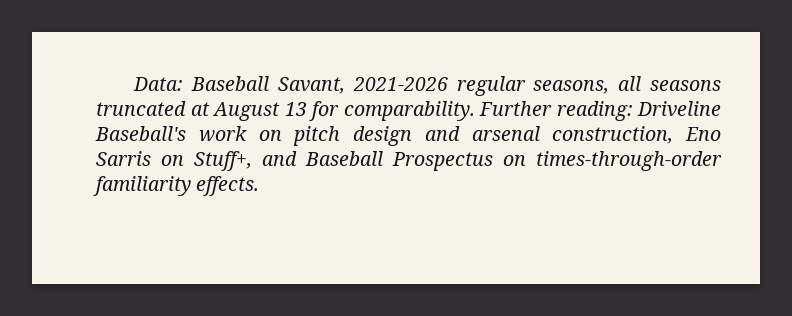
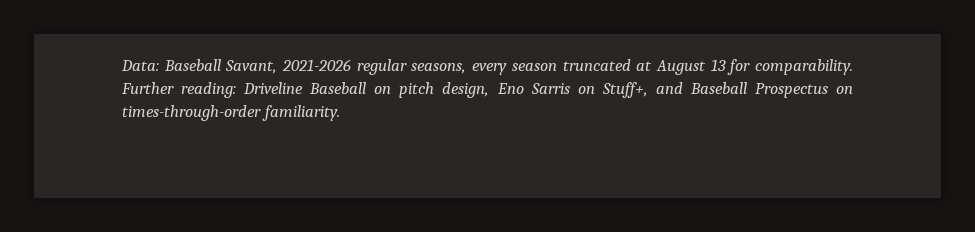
[618,76,721,91] all seasons -> [472,63,557,75] every season
[95,126,674,146] Baseball's work on pitch design and arsenal construction, -> [309,82,490,98] Baseball on pitch design,
[93,176,260,196] familiarity effects. -> [261,105,340,121] familiarity.

